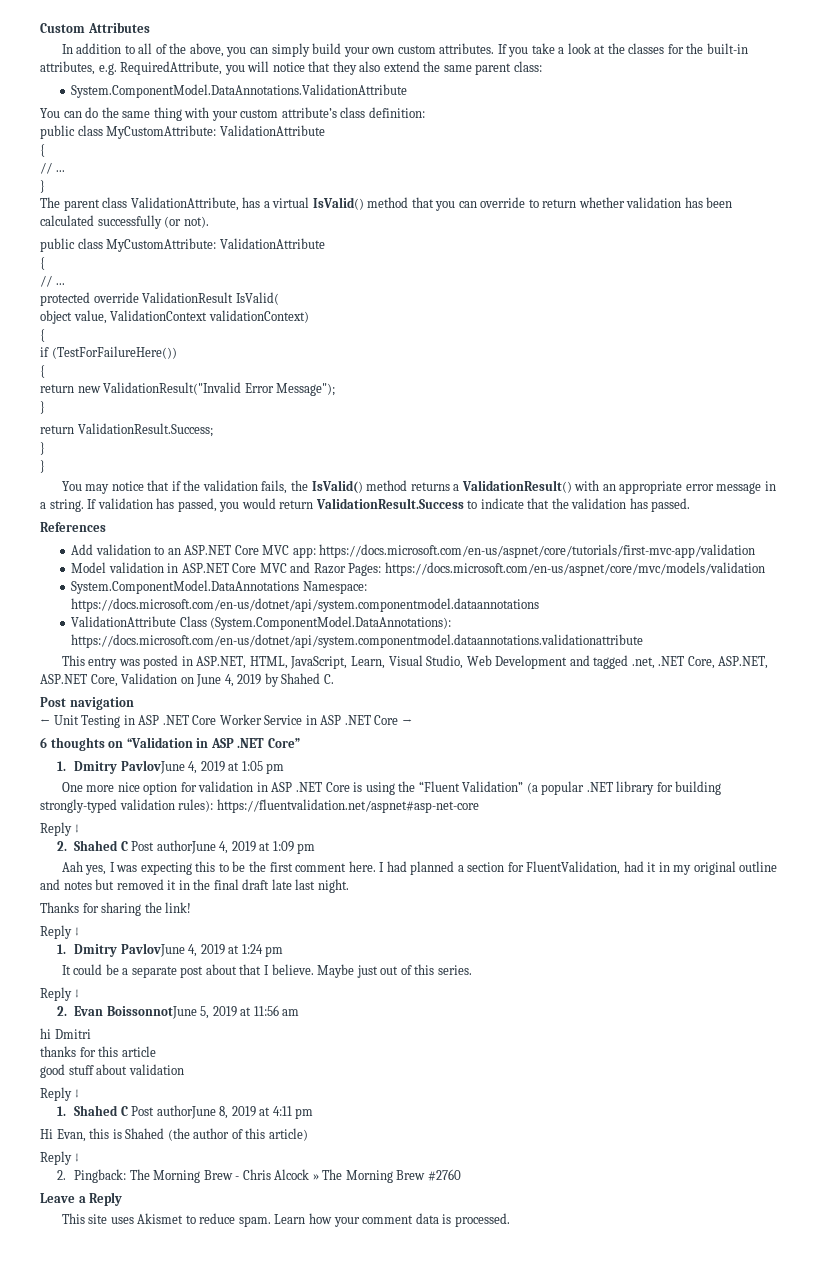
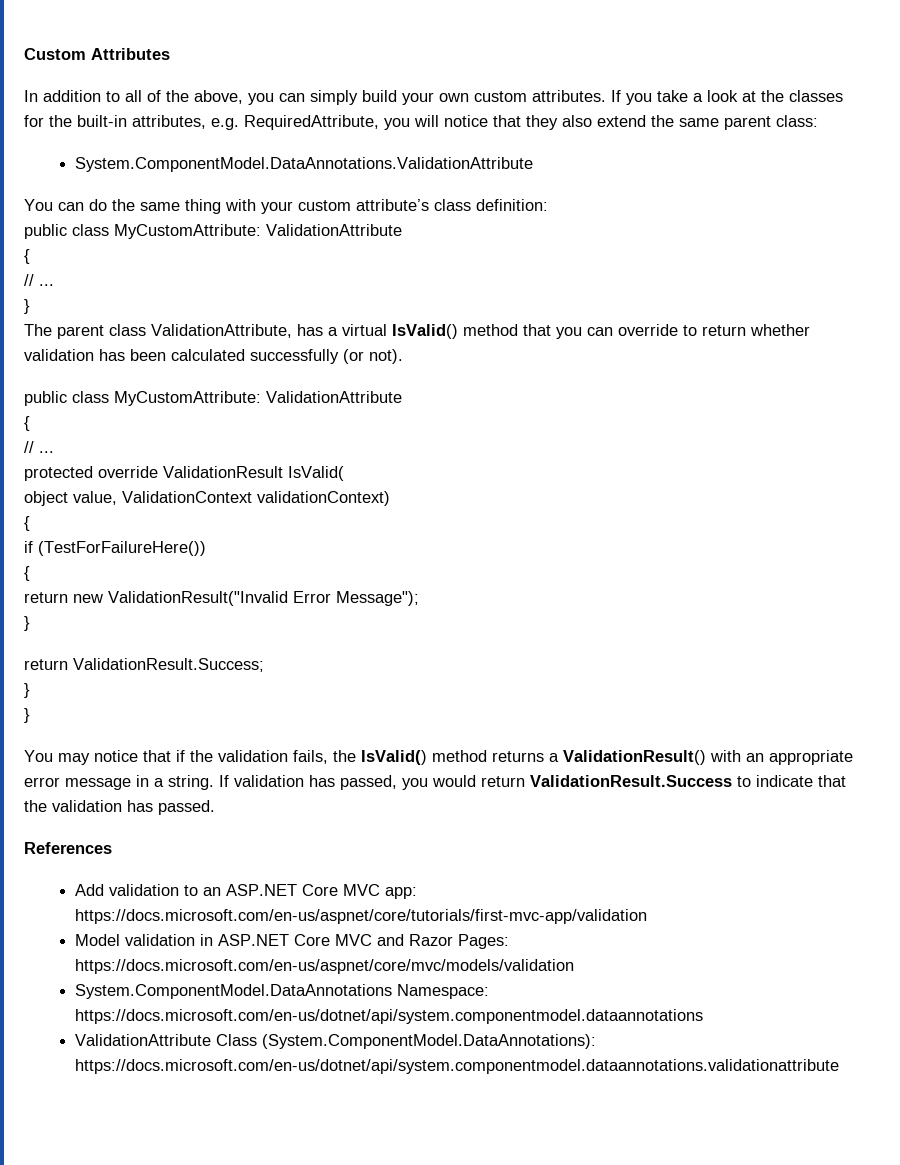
[61,655,769,669] [40,673,334,687] [40,697,134,710] [40,714,412,728] [40,737,300,751] [57,760,285,774] [61,781,722,795] [40,799,479,813] [40,822,79,836] [57,840,316,854] [61,861,778,875] [40,879,349,893] [40,902,192,916] [40,925,79,939] [57,943,284,957] [61,964,472,978] [40,987,79,1001] [57,1005,300,1019] [40,1028,91,1039] [40,1046,156,1057] [40,1064,184,1078] [40,1087,79,1101] [57,1105,314,1119] [40,1128,308,1142] [40,1151,79,1165] [57,1169,461,1183] [40,1192,123,1206] [61,1213,510,1227] // This entry was posted in ASP.NET, HTML, JavaScript, Learn, Visual Studio, Web Development and tagged .net, .NET Core, ASP.NET, ASP.NET Core, Validation on June 4, 2019 by Shahed C. // Post navigation // ← Unit Testing in ASP .NET Core Worker Service in ASP .NET Core → // 6 thoughts on “Validation in ASP .NET Core” // 1. Dmitry PavlovJune 4, 2019 at 1:05 pm // One more nice option for validation in ASP .NET Core is using the “Fluent Validation” (a popular .NET library for building strongly-typed validation rules): https://fluentvalidation.net/aspnet#asp-net-core // Reply ↓ // 2. Shahed C Post authorJune 4, 2019 at 1:09 pm // Aah yes, I was expecting this to be the first comment here. I had planned a section for FluentValidation, had it in my original outline and notes but removed it in the final draft late last night. // Thanks for sharing the link! // Reply ↓ // 1. Dmitry PavlovJune 4, 2019 at 1:24 pm // It could be a separate post about that I believe. Maybe just out of this series. // Reply ↓ // 2. Evan BoissonnotJune 5, 2019 at 11:56 am // hi Dmitri // thanks for this article // good stuff about validation // Reply ↓ // 1. Shahed C Post authorJune 8, 2019 at 4:11 pm // Hi Evan, this is Shahed (the author of this article) // Reply ↓ // 2. Pingback: The Morning Brew - Chris Alcock » The Morning Brew #2760 // Leave a Reply // This site uses Akismet to reduce spam. Learn how your comment data is processed. -> (839, 1066) none

